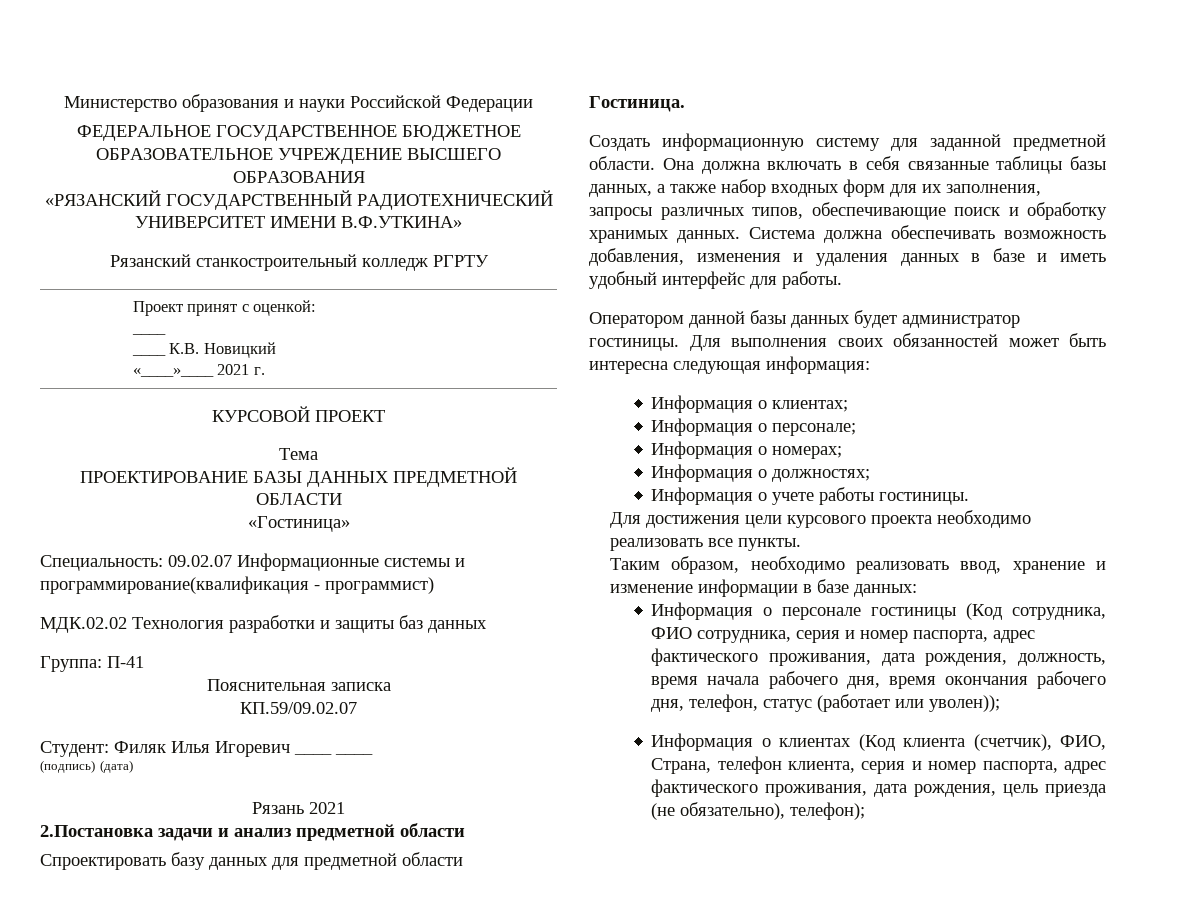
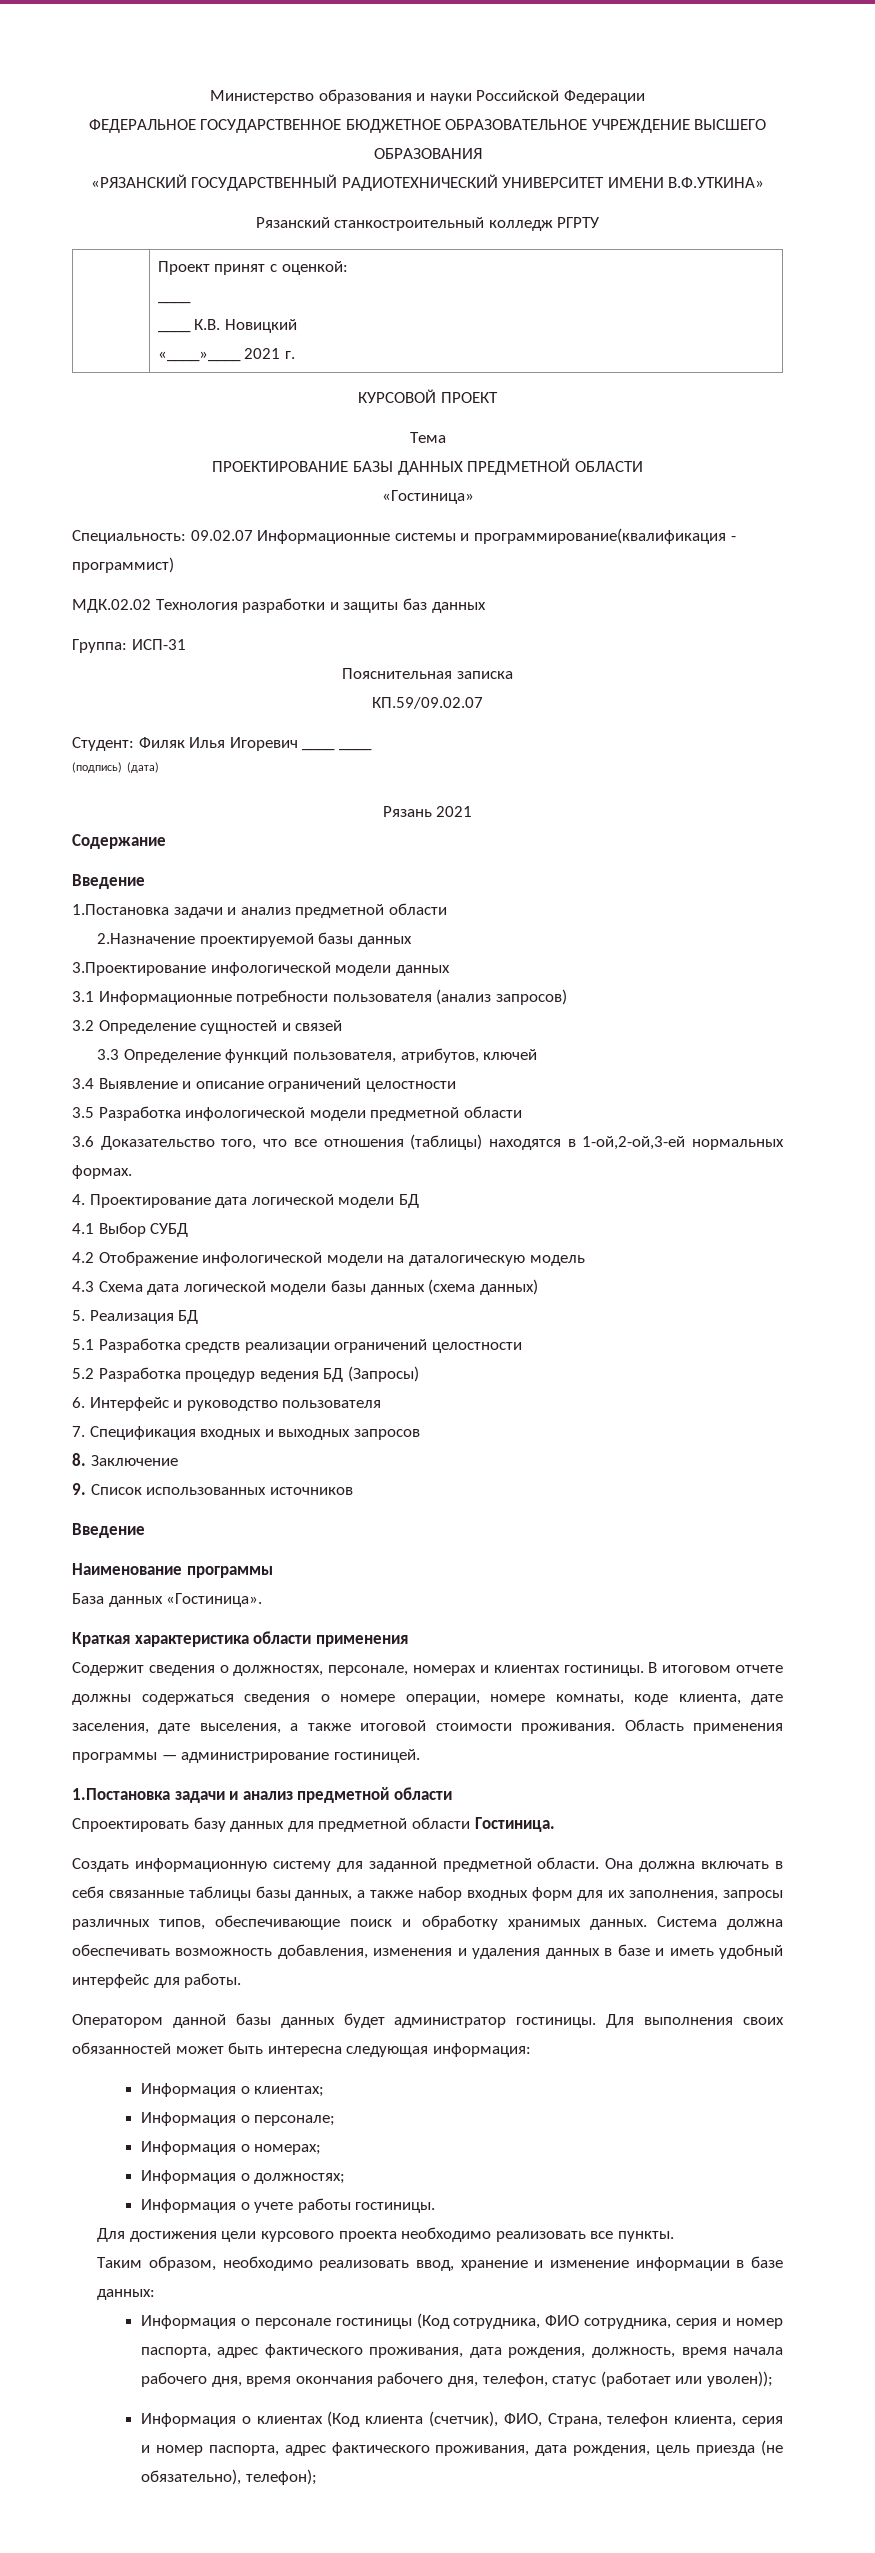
[107,656,144,668] П-41 -> [131,639,186,650] ИСП-31
[40,825,153,837] 2.Постановка -> [72,834,166,849] [72,874,145,889] [72,903,447,918] [97,932,412,947] [72,962,450,976] [72,989,567,1005] [72,1020,343,1034] [97,1048,538,1063] [72,1078,456,1092] [72,1106,522,1121] [72,1134,784,1150] [72,1165,132,1179] [72,1194,419,1208] [72,1222,189,1237] [72,1251,585,1266] [72,1279,538,1295] [72,1310,199,1324] [72,1338,522,1353] [72,1366,419,1382] [72,1397,382,1411] [72,1426,420,1440] [72,1453,178,1466] [72,1483,353,1495] [72,1523,145,1538] [72,1563,273,1578] [72,1593,263,1607] [72,1631,408,1647] [72,1662,784,1676] [72,1694,783,1705] [72,1719,783,1734] [72,1749,420,1763] [72,1788,170,1800] Содержание // Введение // 1.Постановка задачи и анализ предметной области // 2.Назначение проектируемой базы данных // 3.Проектирование инфологической модели данных // 3.1 Информационные потребности пользователя (анализ запросов) // 3.2 Определение сущностей и связей // 3.3 Определение функций пользователя, атрибутов, ключей // 3.4 Выявление и описание ограничений целостности // 3.5 Разработка инфологической модели предметной области // 3.6 Доказательство того, что все отношения (таблицы) находятся в 1-ой,2-ой,3-ей нормальных формах. // 4. Проектирование дата логической модели БД // 4.1 Выбор СУБД // 4.2 Отображение инфологической модели на даталогическую модель // 4.3 Схема дата логической модели базы данных (схема данных) // 5. Реализация БД // 5.1 Разработка средств реализации ограничений целостности // 5.2 Разработка процедур ведения БД (Запросы) // 6. Интерфейс и руководство пользователя // 7. Спецификация входных и выходных запросов // 8. Заключение // 9. Список использованных источников // Введение // Наименование программы // База данных «Гостиница». // Краткая характеристика области применения // Содержит сведения о должностях, персонале, номерах и клиентах гостиницы. В итоговом отчете должны содержаться сведения о номере операции, номере комнаты, коде клиента, дате заселения, дате выселения, а также итоговой стоимости проживания. Область применения программы — администрирование гостиницей. // 1.Постановка

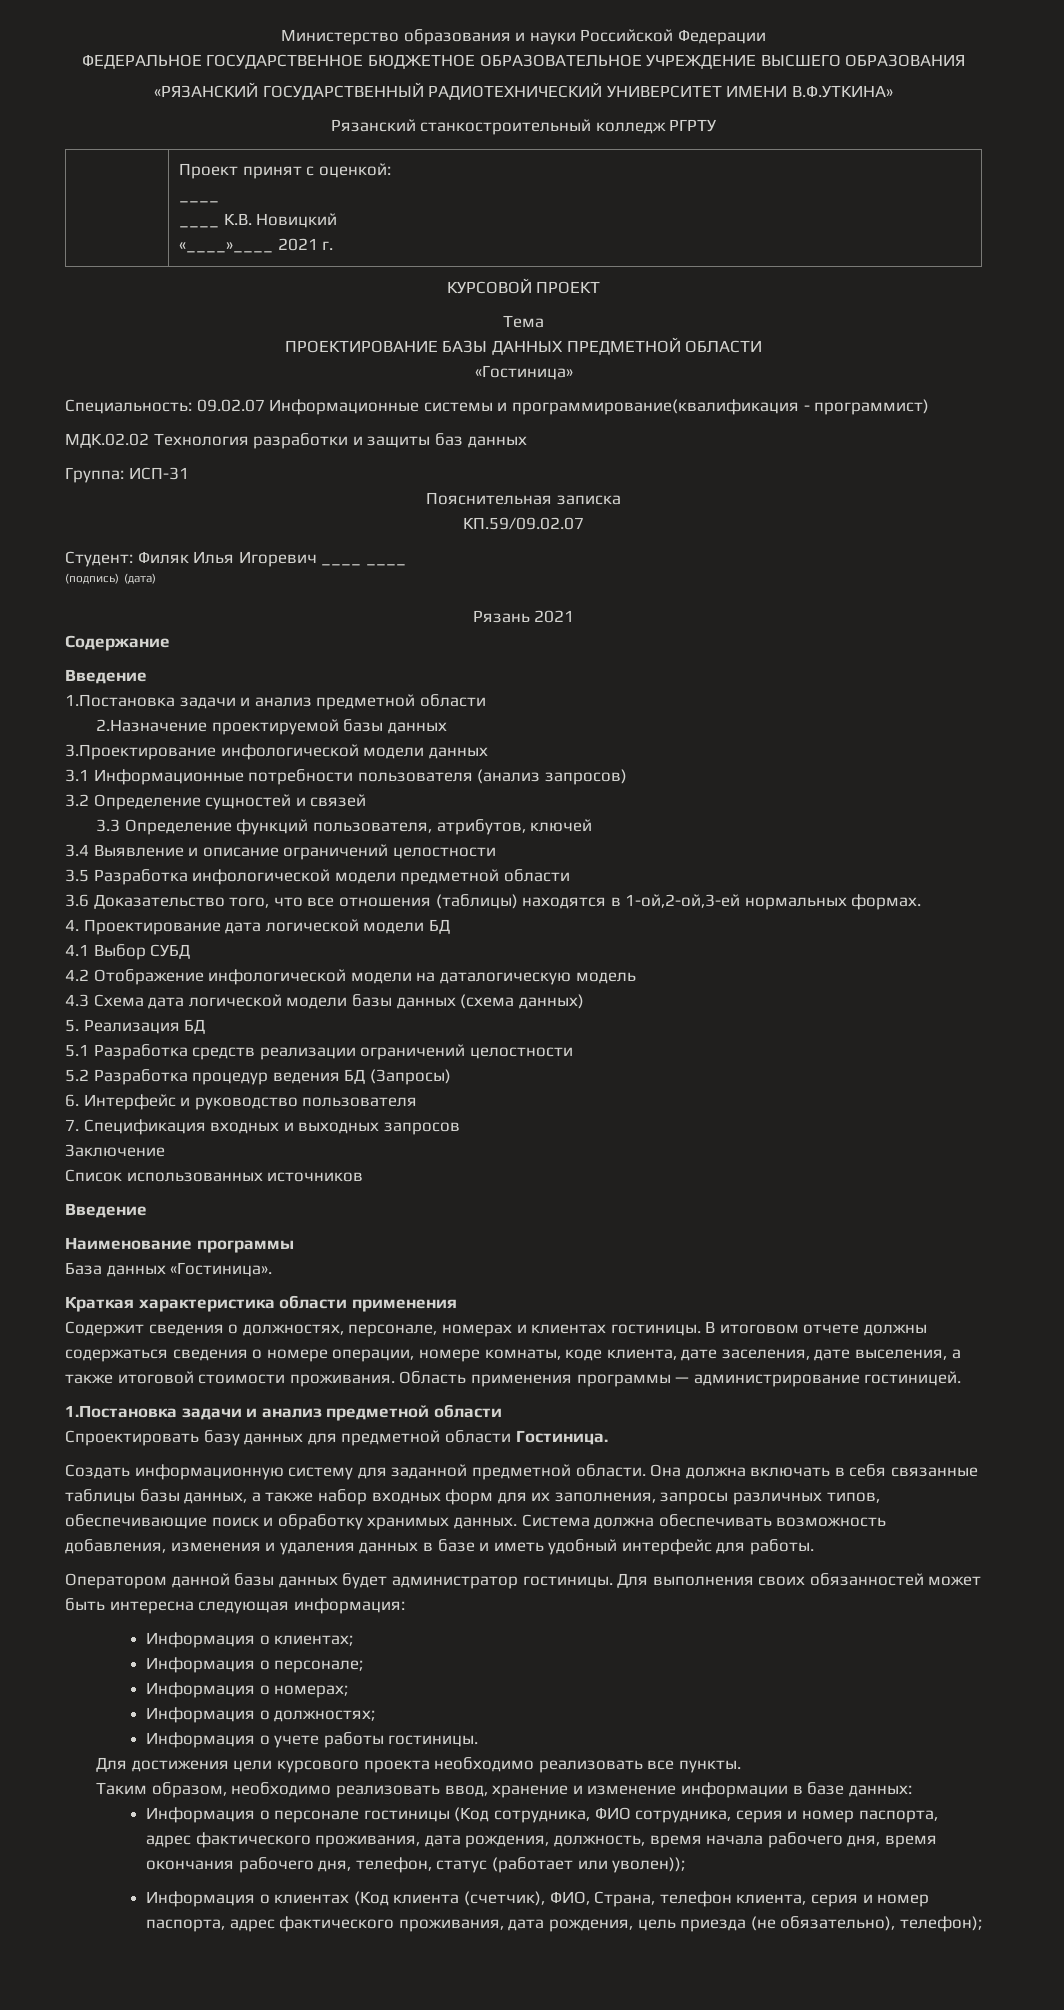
[72,1453,86,1466] 8. -> (460, 1128) none
[72,1483,86,1495] 9. -> (165, 1150) none

